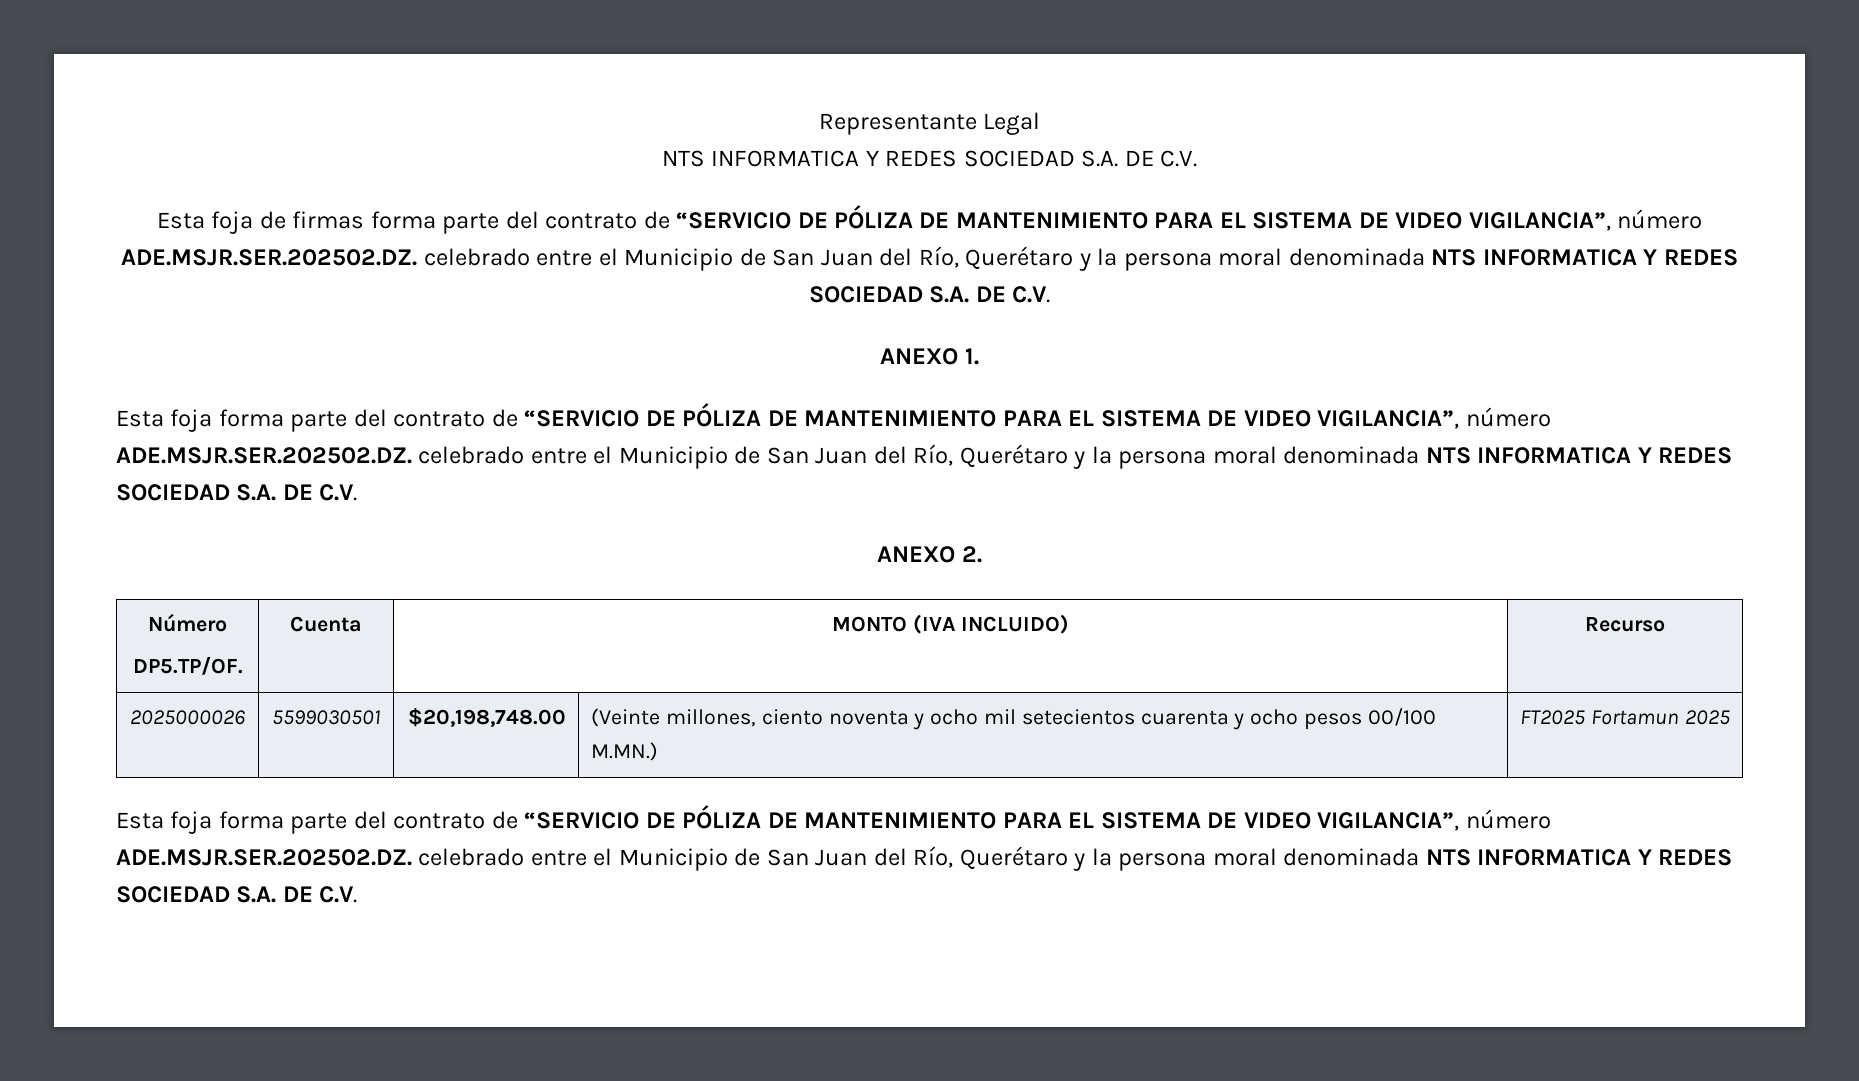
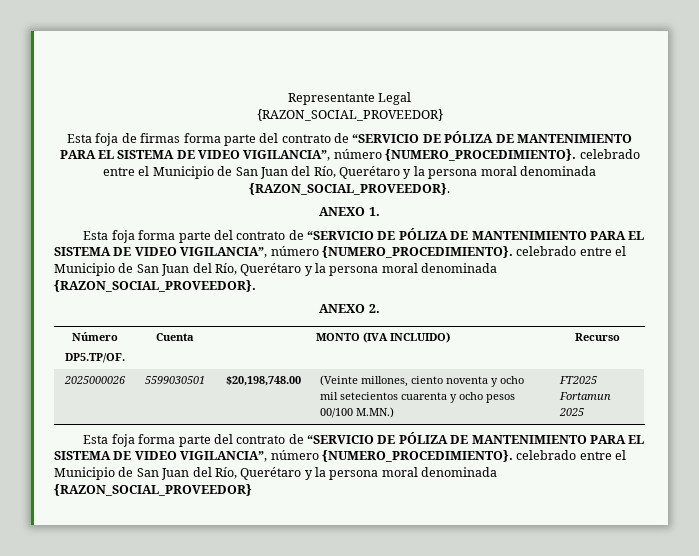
[661,150,1198,167] NTS INFORMATICA Y REDES SOCIEDAD S.A. DE C.V. -> [256,109,443,121] {RAZON_SOCIAL_PROVEEDOR}
[121,249,418,266] ADE.MSJR.SER.202502.DZ. -> [385,149,577,161] {NUMERO_PROCEDIMIENTO}.
[1431,249,1738,266] [808,286,1051,303] NTS INFORMATICA Y REDES SOCIEDAD S.A. DE C.V. -> [249,183,450,195] {RAZON_SOCIAL_PROVEEDOR}.
[116,447,412,464] ADE.MSJR.SER.202502.DZ. -> [321,246,513,258] {NUMERO_PROCEDIMIENTO}.
[1425,447,1733,464] [116,484,358,501] NTS INFORMATICA Y REDES SOCIEDAD S.A. DE C.V. -> [54,280,256,292] {RAZON_SOCIAL_PROVEEDOR}.
[116,849,412,866] ADE.MSJR.SER.202502.DZ. -> [321,450,513,462] {NUMERO_PROCEDIMIENTO}.
[1425,849,1733,866] [116,886,358,903] NTS INFORMATICA Y REDES SOCIEDAD S.A. DE C.V. -> [54,484,252,496] {RAZON_SOCIAL_PROVEEDOR}

